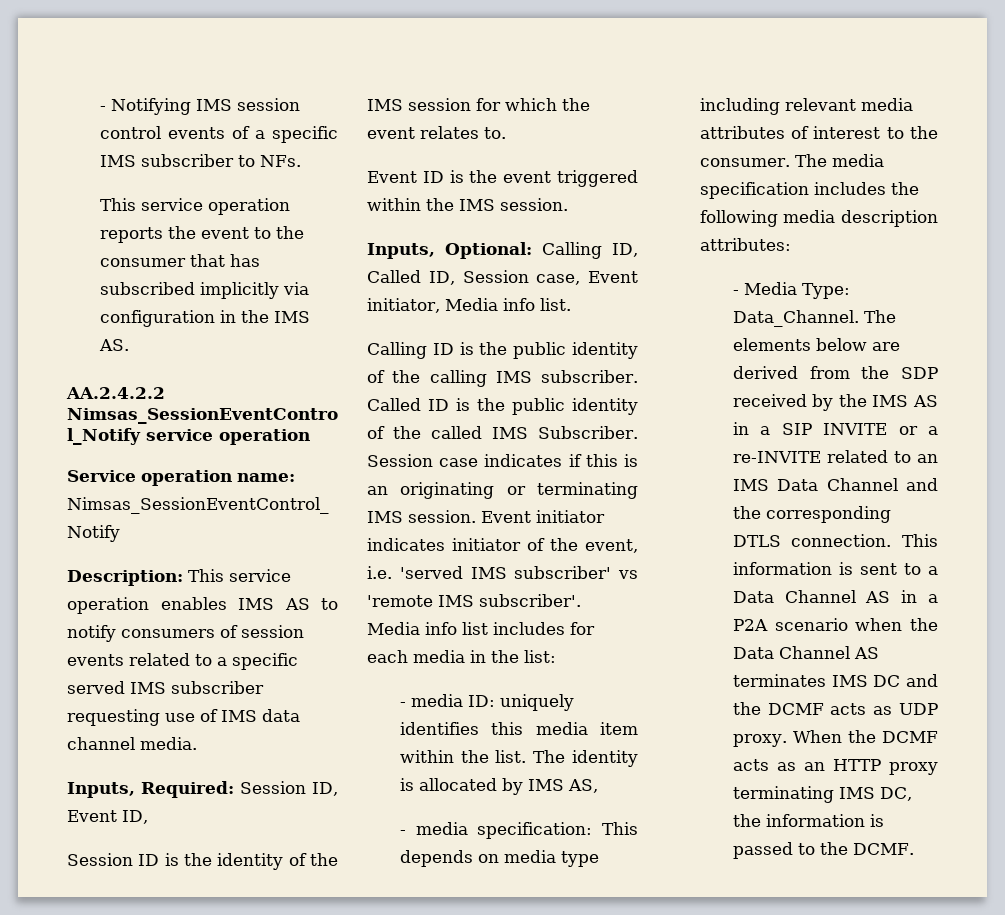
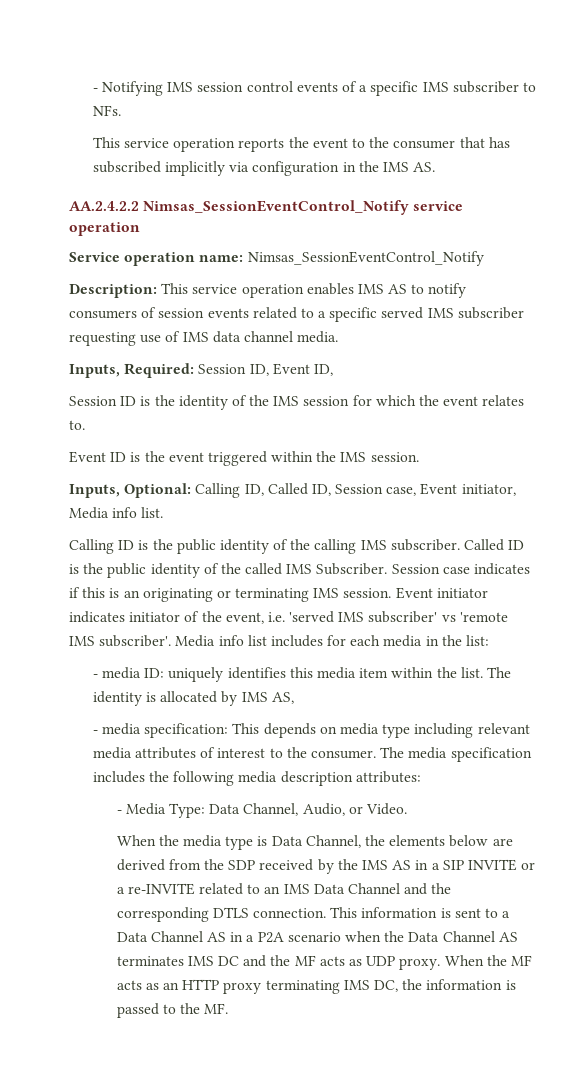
[732,310,896,327] Data_Channel. The -> [209,803,408,816] [116,835,386,850] Data Channel, Audio, or Video. // When the media type is Data Channel, the
[767,703,824,715] DCMF -> [294,955,316,966] MF
[882,731,938,743] DCMF -> [510,955,532,966] MF
[852,843,914,855] DCMF. -> [204,1003,229,1014] MF.

